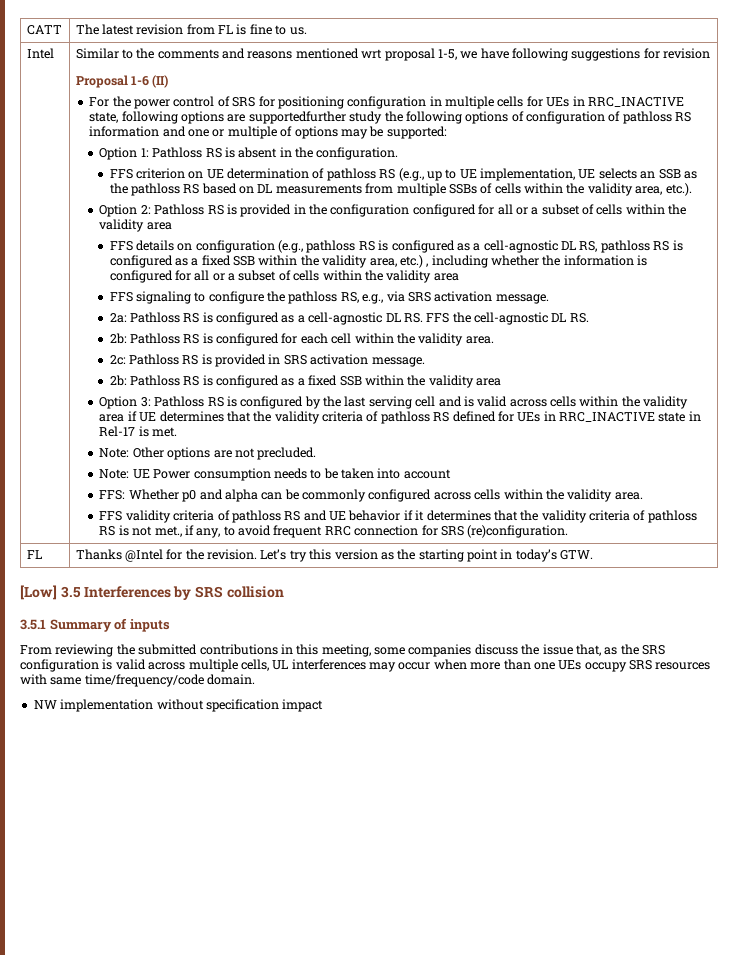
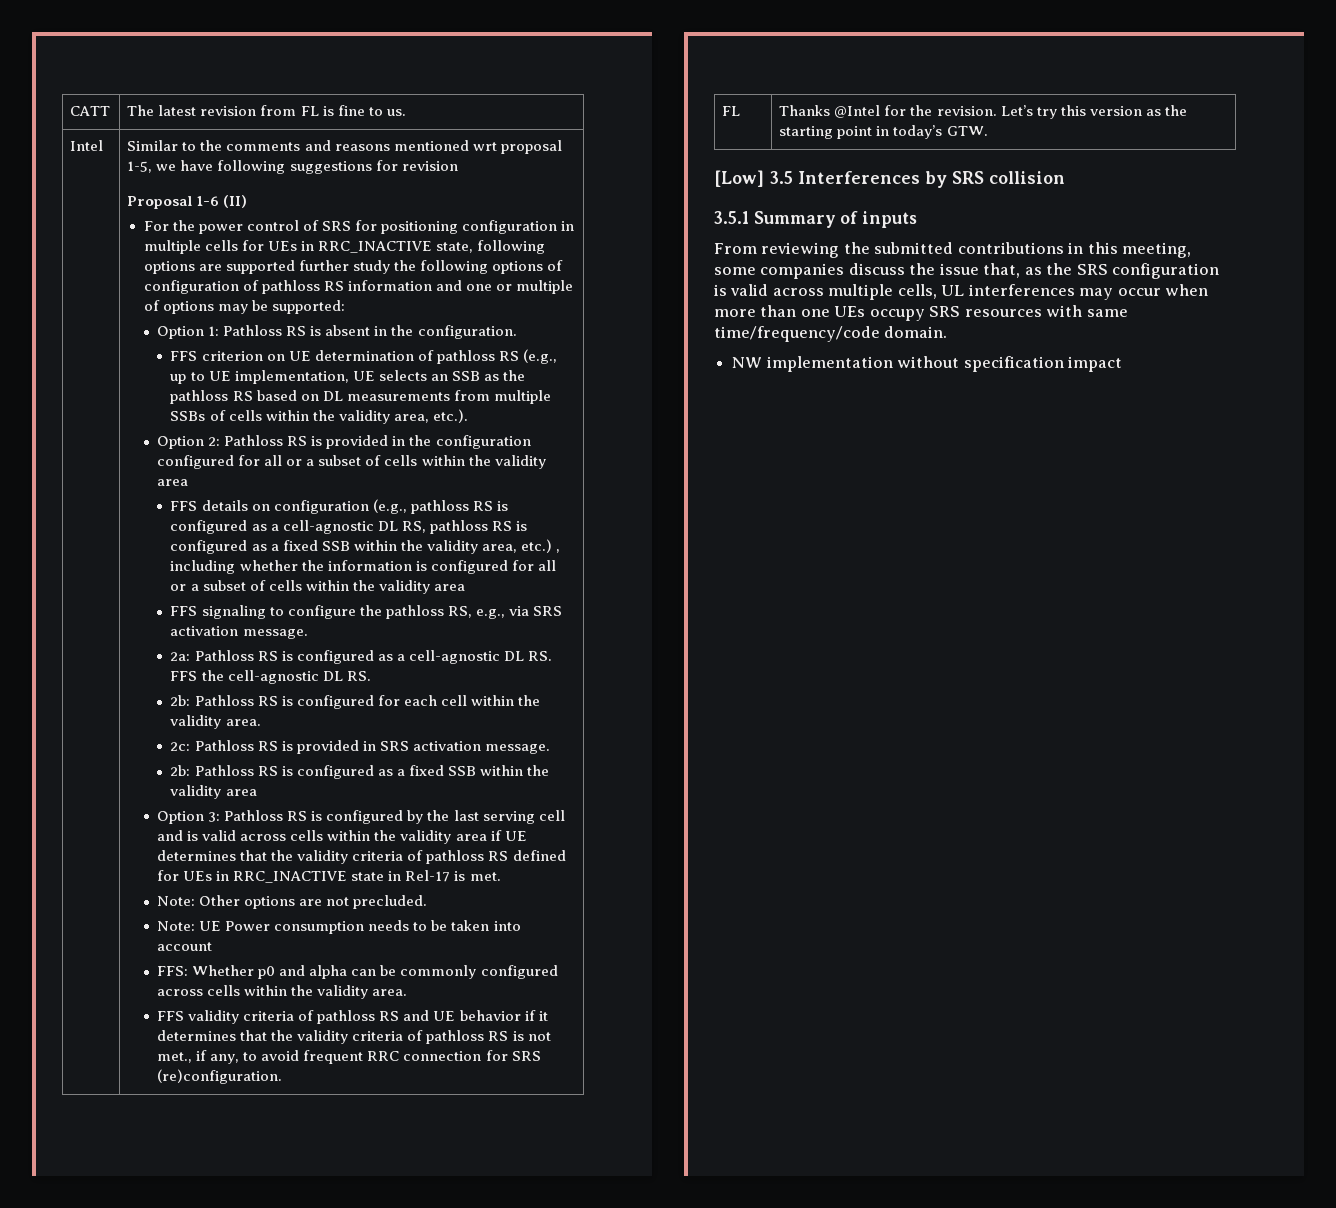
[248,111,346,124] supportedfurther -> [225,260,349,274] supported further

